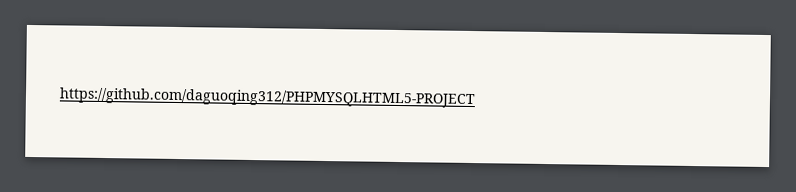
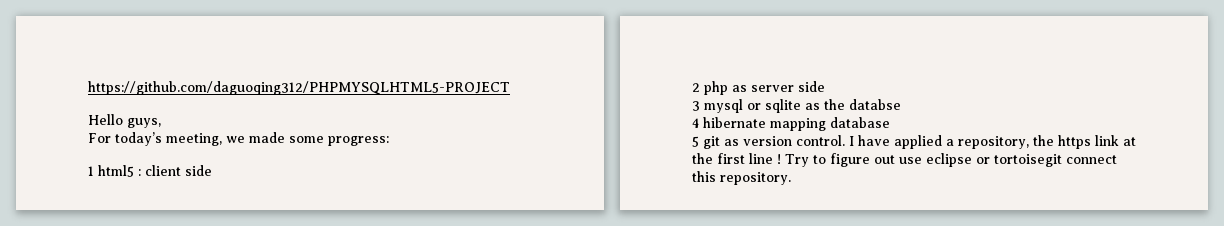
(476, 98) none -> [88,114,161,128] [88,132,389,146] [88,165,212,177] [692,81,825,95] [692,99,901,113] [692,117,890,131] [692,135,1136,149] [692,153,1117,167] [692,171,791,185] // Hello guys, // For today’s meeting, we made some progress: // 1 html5 : client side // 2 php as server side // 3 mysql or sqlite as the databse // 4 hibernate mapping database // 5 git as version control. I have applied a repository, the https link at the first line ! Try to figure out use eclipse or tortoisegit connect this repository.

